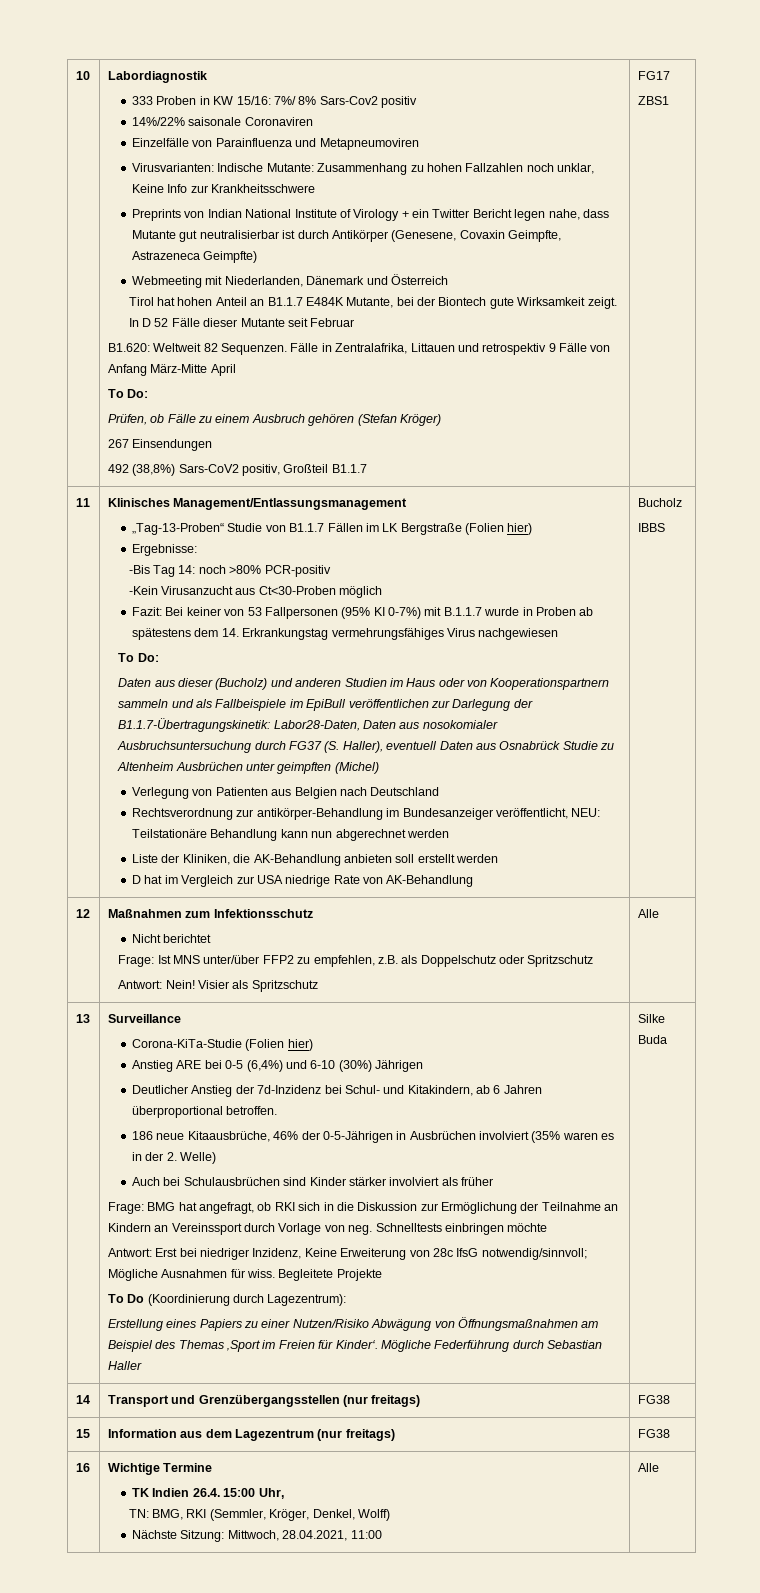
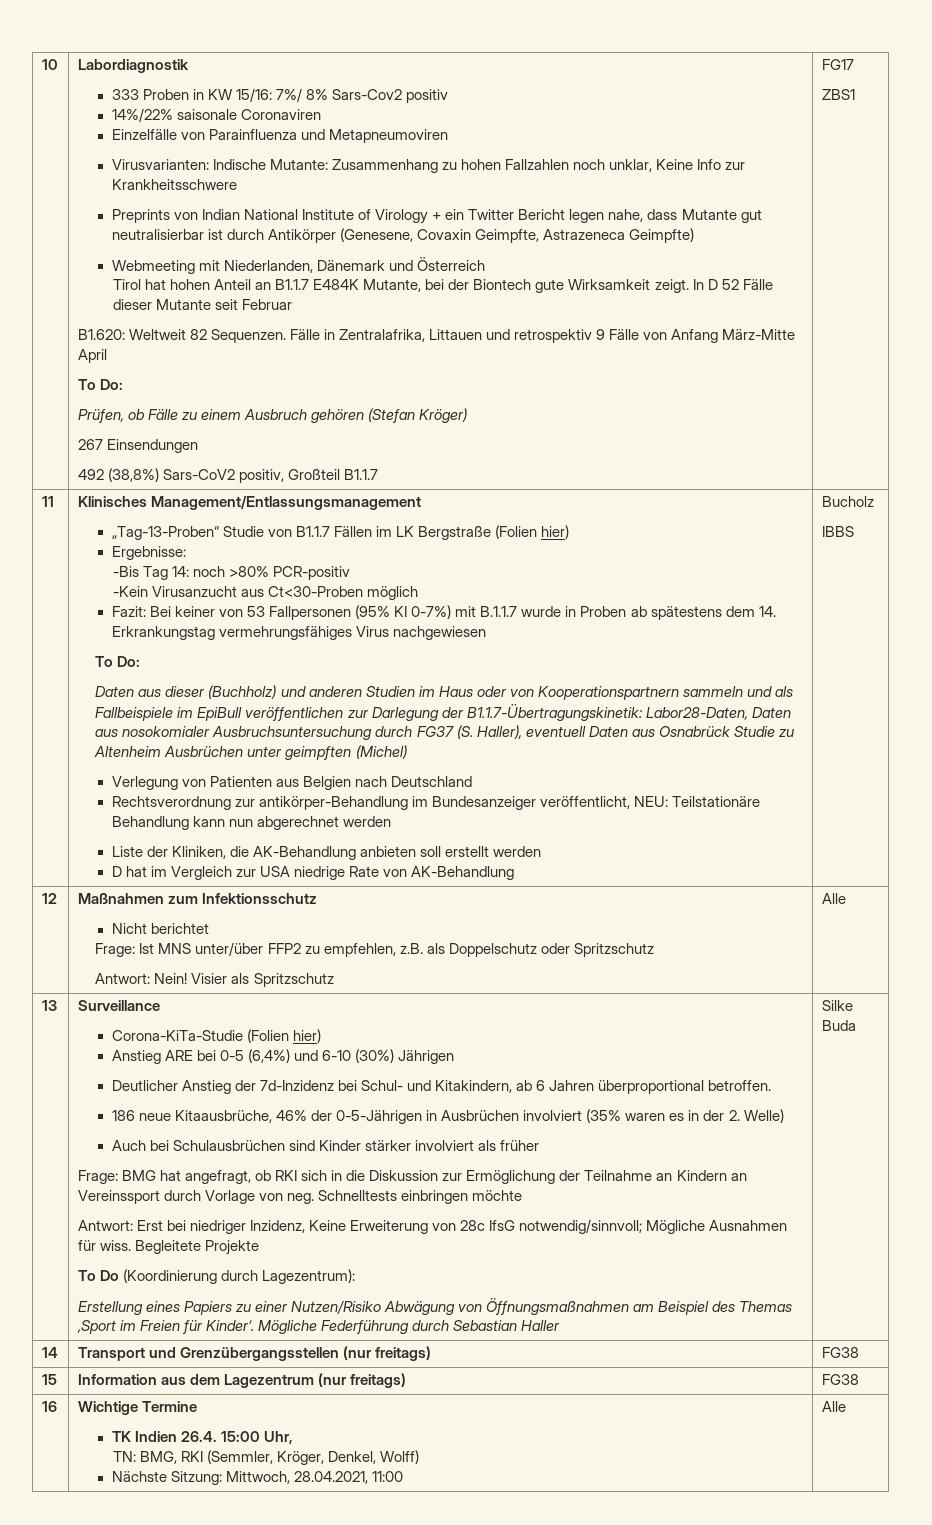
[215,678,268,690] (Bucholz) -> [208,685,277,699] (Buchholz)

